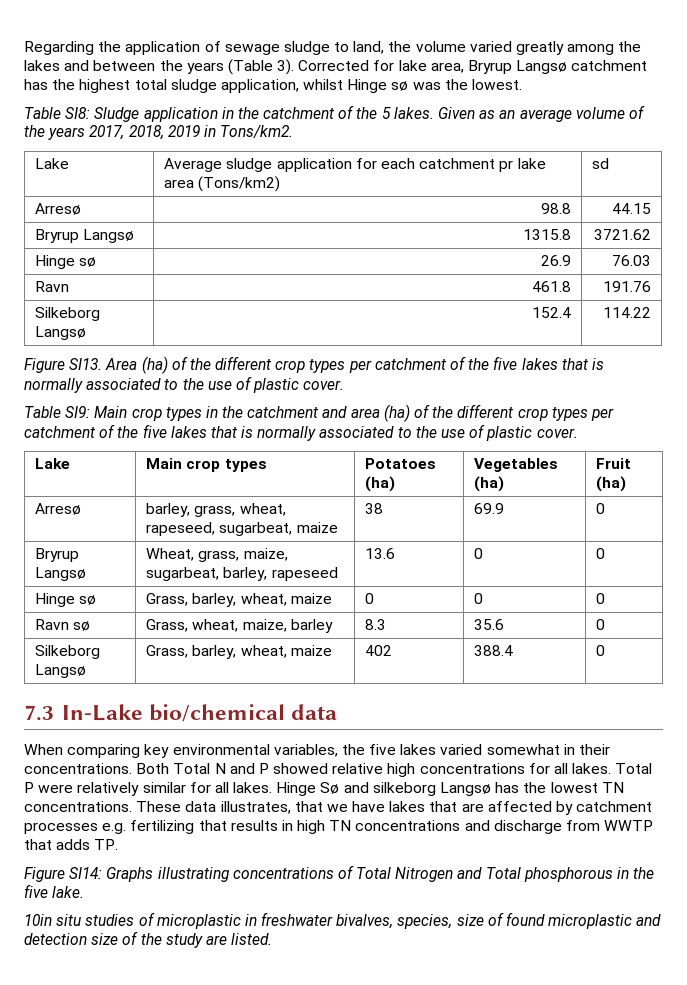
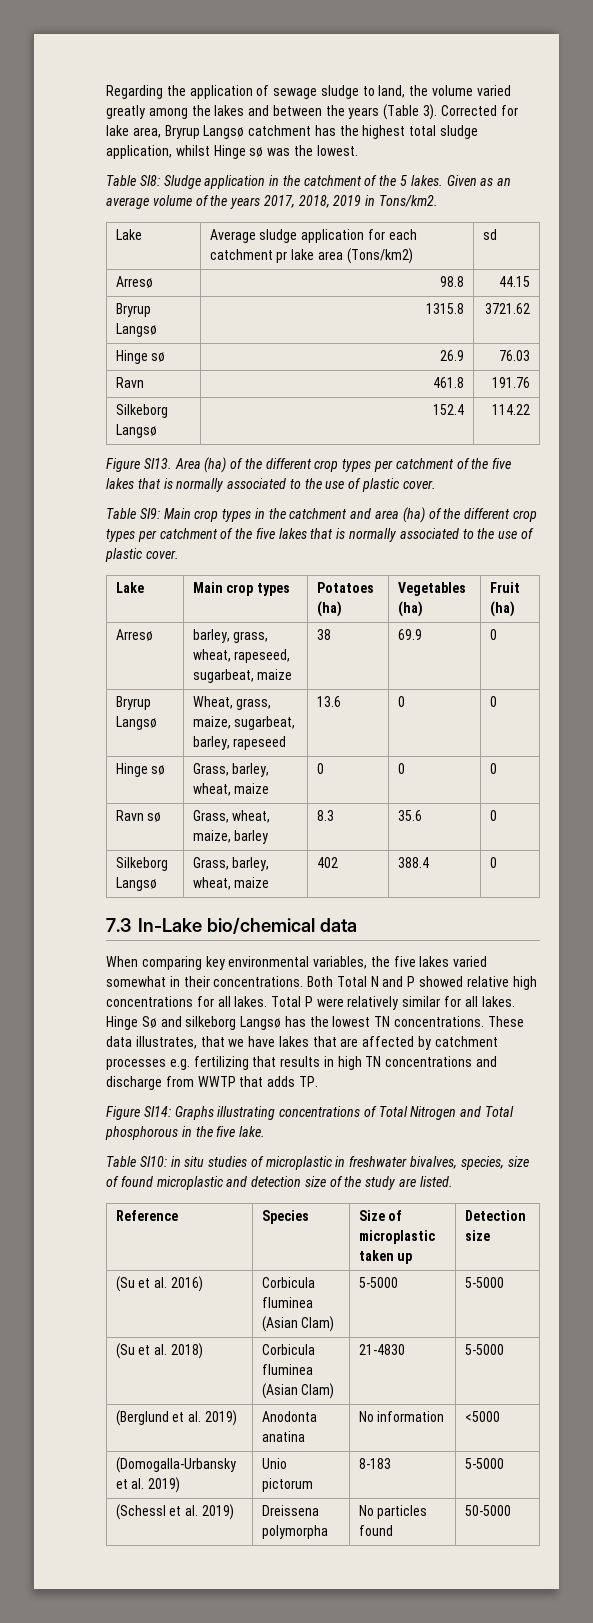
[24,914,52,926] 10in -> [106,1156,181,1167] Table SI10: in
(273, 939) none -> [115,1210,178,1221] [261,1210,309,1224] [358,1210,403,1221] [358,1230,435,1244] [358,1250,413,1264] [464,1210,526,1221] [464,1230,490,1241] [115,1276,203,1292] [261,1277,315,1288] [261,1297,313,1308] [261,1316,335,1332] [358,1277,398,1288] [464,1277,504,1288] [115,1343,203,1359] [261,1344,315,1355] [261,1364,313,1375] [261,1383,335,1399] [358,1344,405,1355] [464,1344,504,1355] [115,1410,237,1426] [261,1411,317,1422] [261,1431,305,1442] [358,1411,445,1422] [464,1411,500,1422] [115,1457,236,1473] [115,1477,181,1493] [261,1458,287,1469] [261,1478,313,1492] [358,1458,391,1469] [464,1458,504,1469] [115,1504,234,1520] [261,1505,319,1516] [261,1525,328,1539] [358,1505,428,1519] [358,1525,393,1536] [464,1505,511,1516] // Reference | Species | Size of microplastic taken up | Detection size // (Su et al. 2016) | Corbicula fluminea (Asian Clam) | 5-5000 | 5-5000 // (Su et al. 2018) | Corbicula fluminea (Asian Clam) | 21-4830 | 5-5000 // (Berglund et al. 2019) | Anodonta anatina | No information | <5000 // (Domogalla-Urbansky et al. 2019) | Unio pictorum | 8-183 | 5-5000 // (Schessl et al. 2019) | Dreissena polymorpha | No particles found | 50-5000

